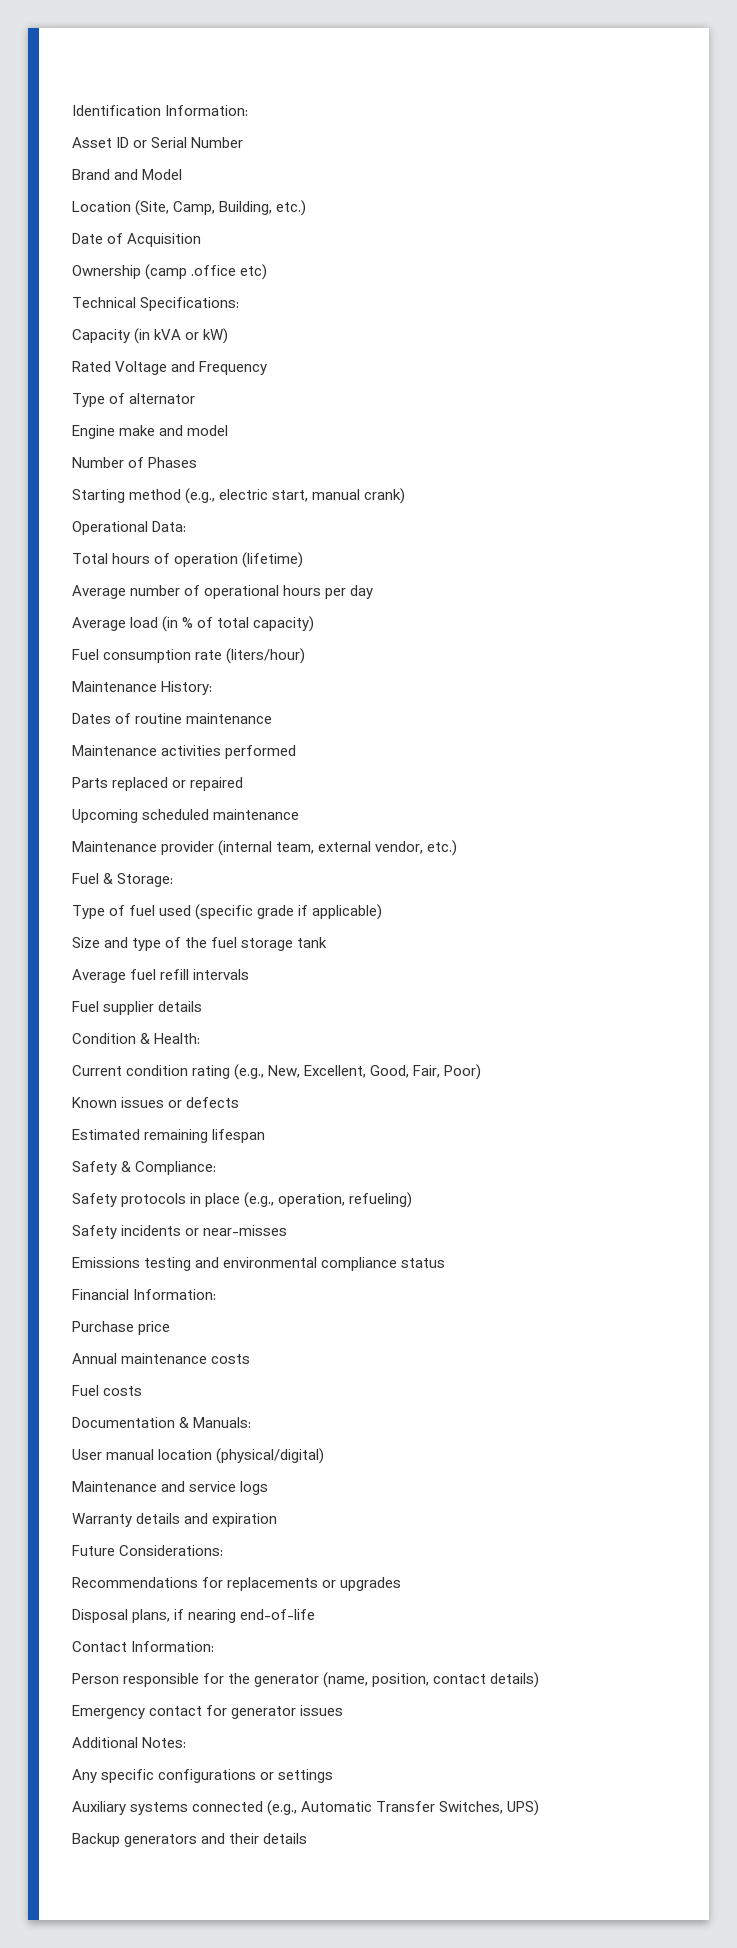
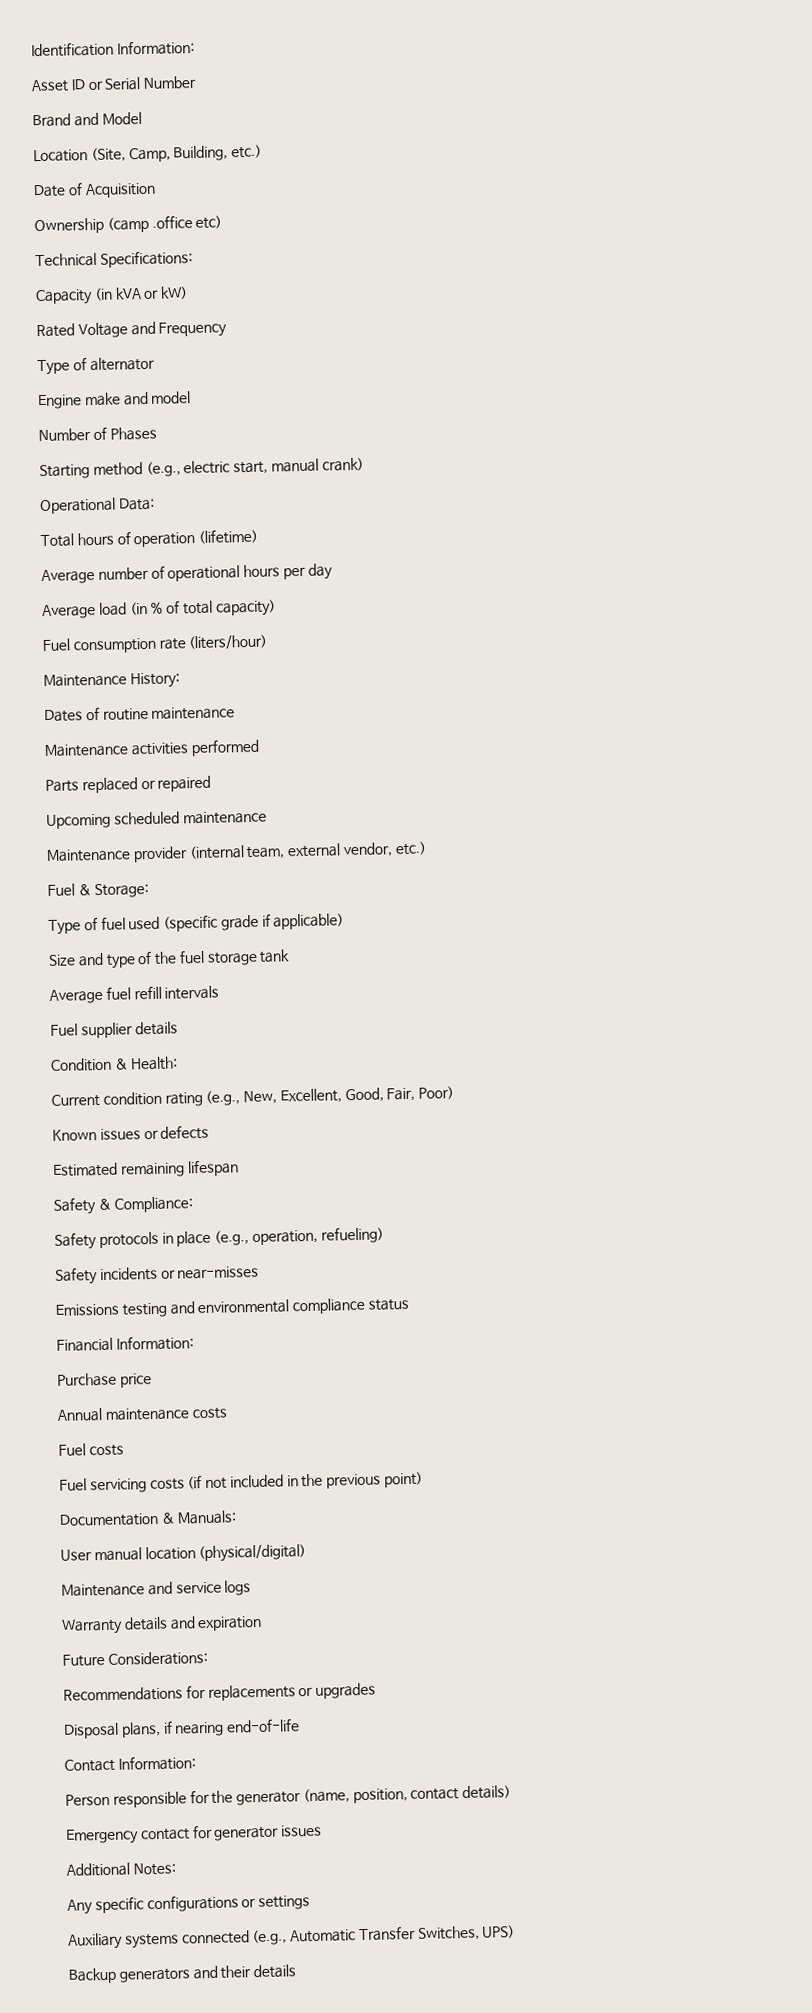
(143, 1391) none -> [59,1471,424,1494] // Fuel servicing costs (if not included in the previous point)

